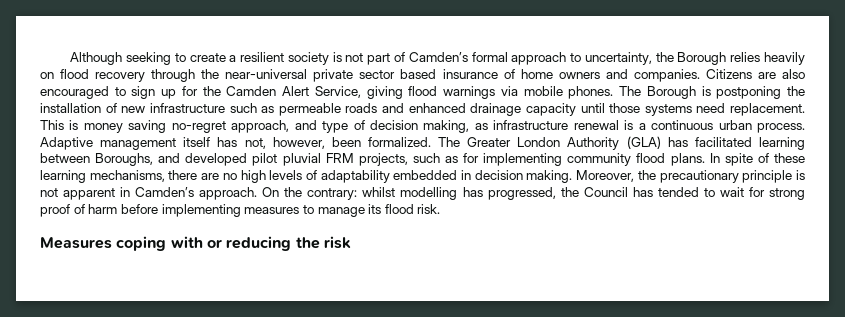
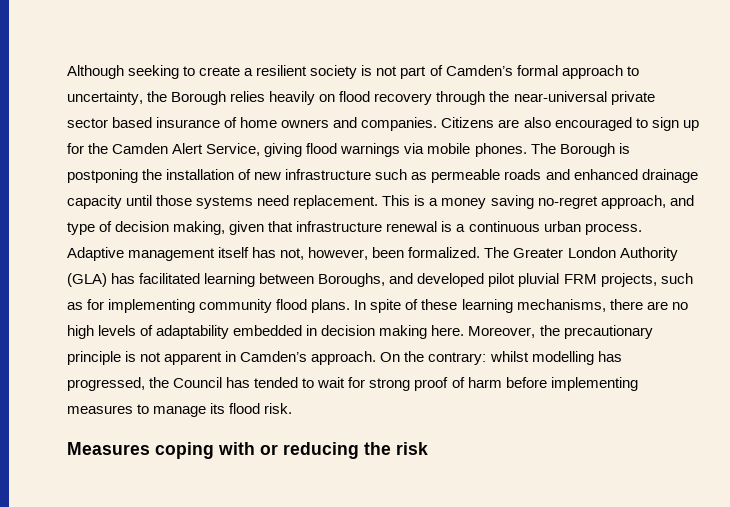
(79, 125) none -> [429,198,439,206] a
[474,123,488,130] as -> [229,221,294,235] given that
[526,170,573,183] making. -> [379,325,465,339] making here.

